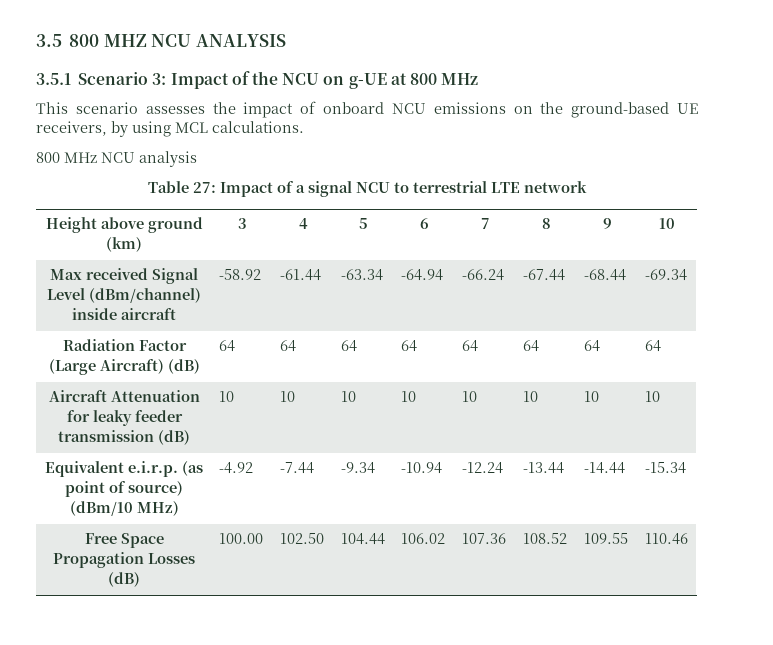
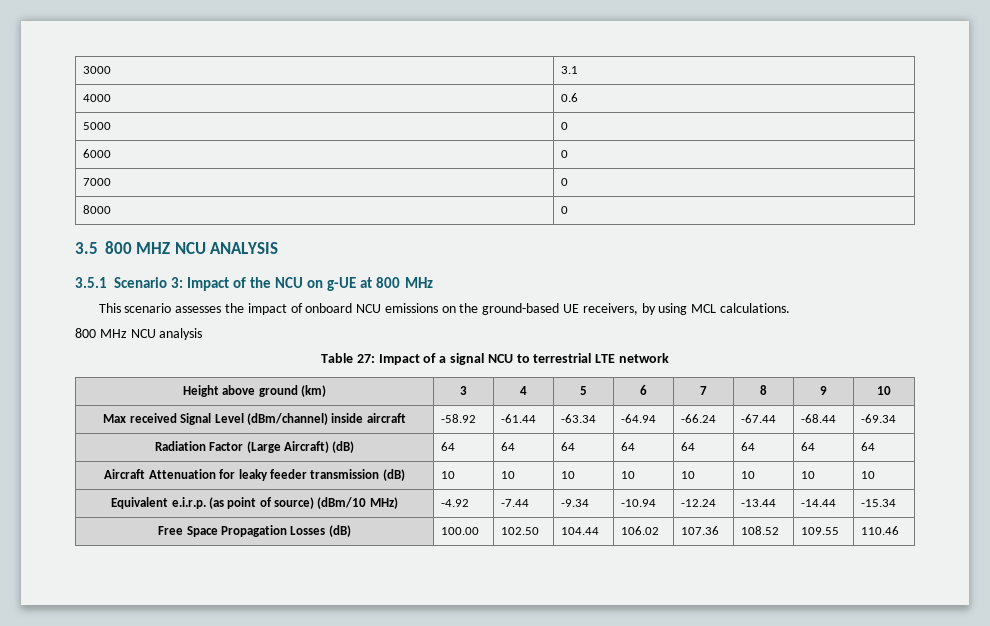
(36, 40) none -> [82,66,111,74] [560,66,578,74] [82,94,111,102] [560,93,578,102] [82,122,111,130] [560,122,568,130] [82,149,111,158] [560,150,568,158] [82,178,111,186] [560,178,568,186] [82,205,111,214] [560,206,568,214] 3000 | 3.1 // 4000 | 0.6 // 5000 | 0 // 6000 | 0 // 7000 | 0 // 8000 | 0 //

